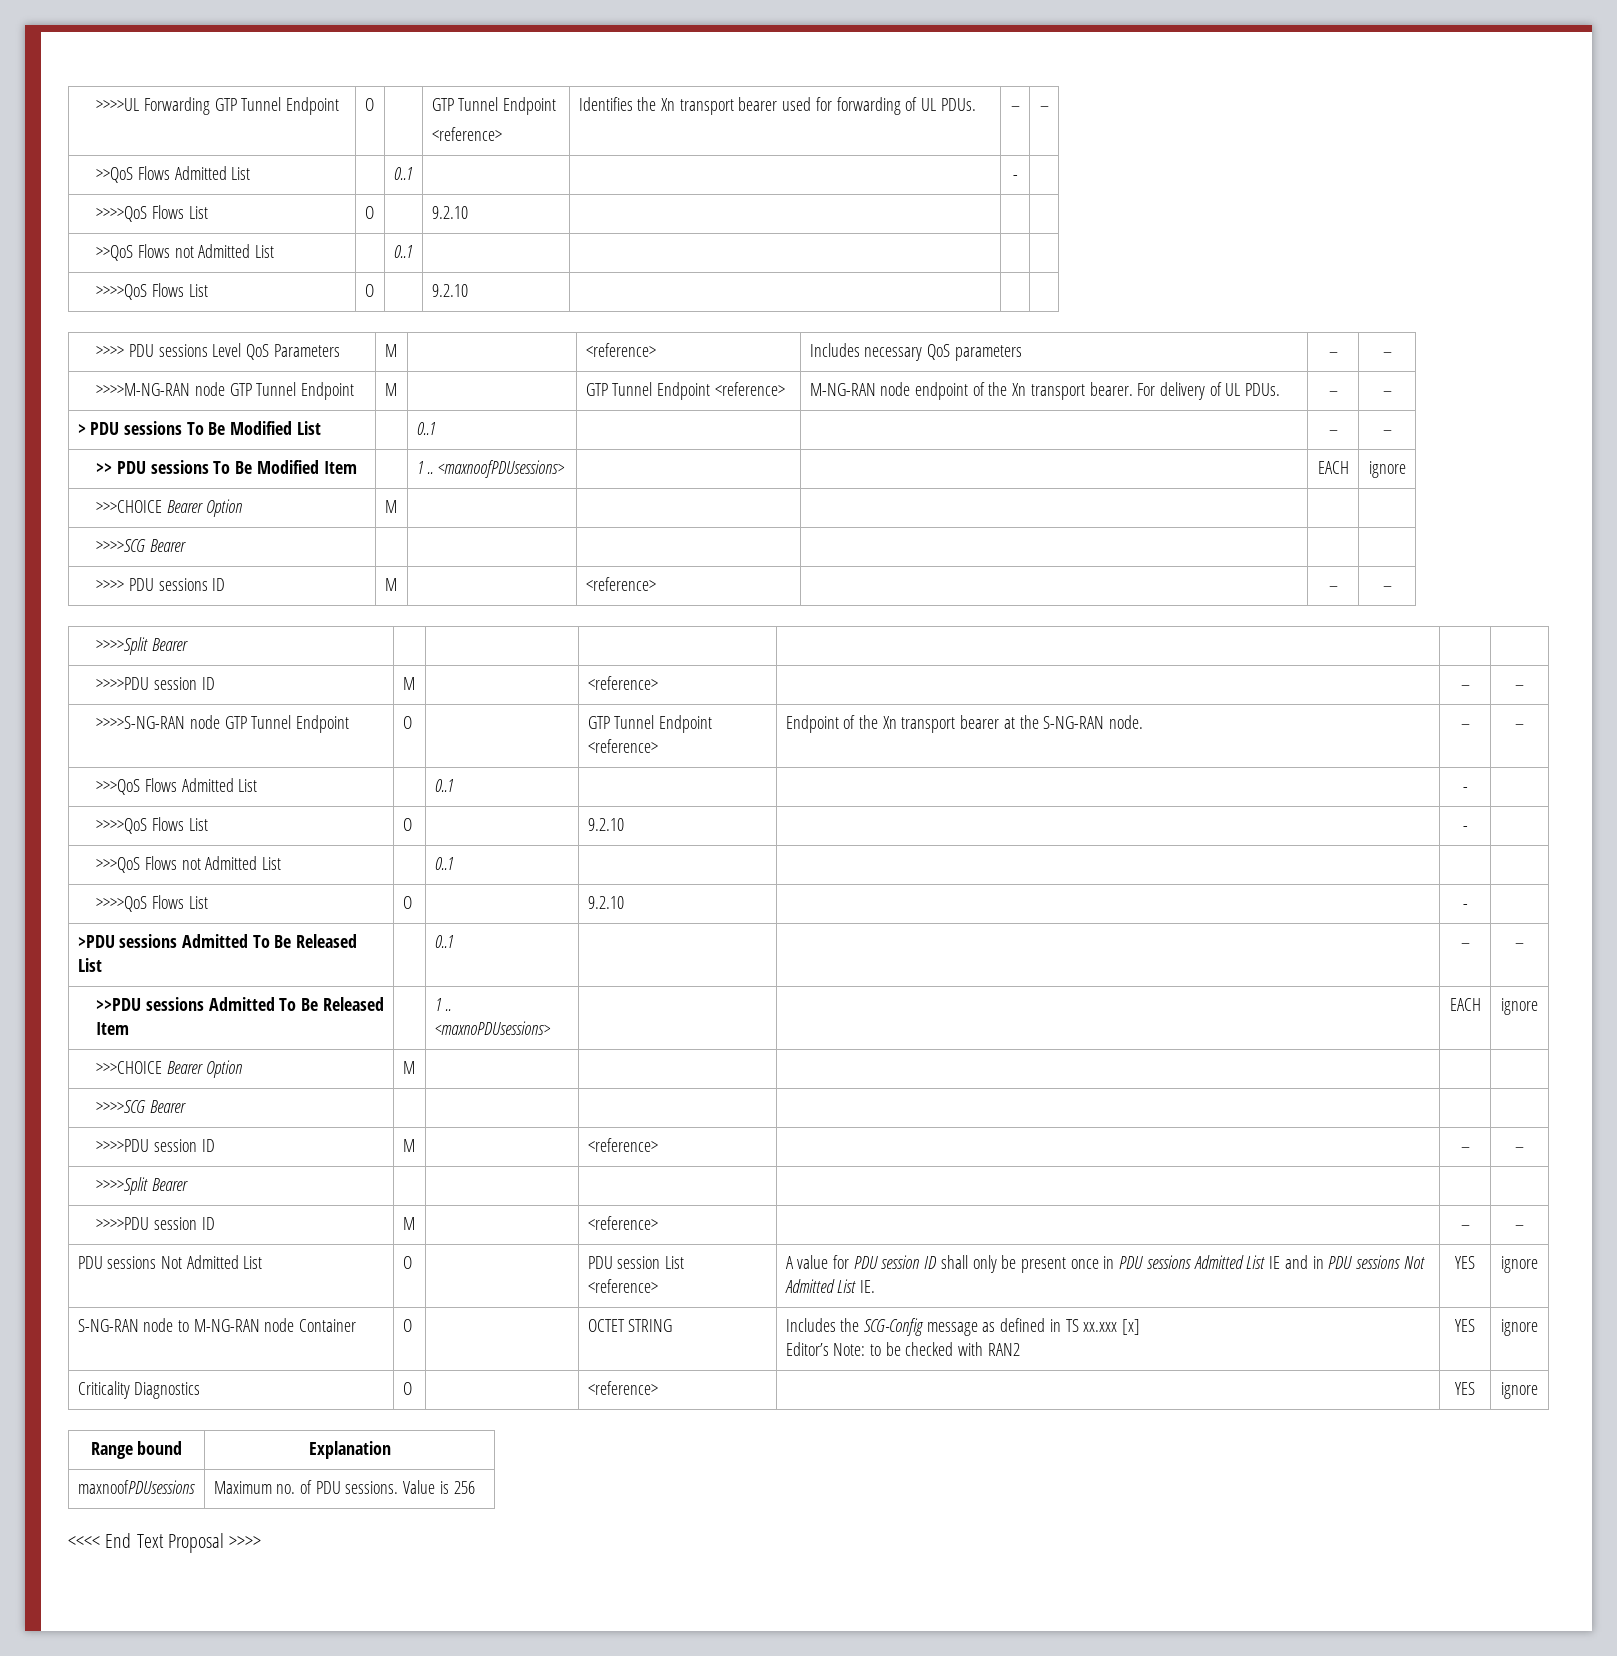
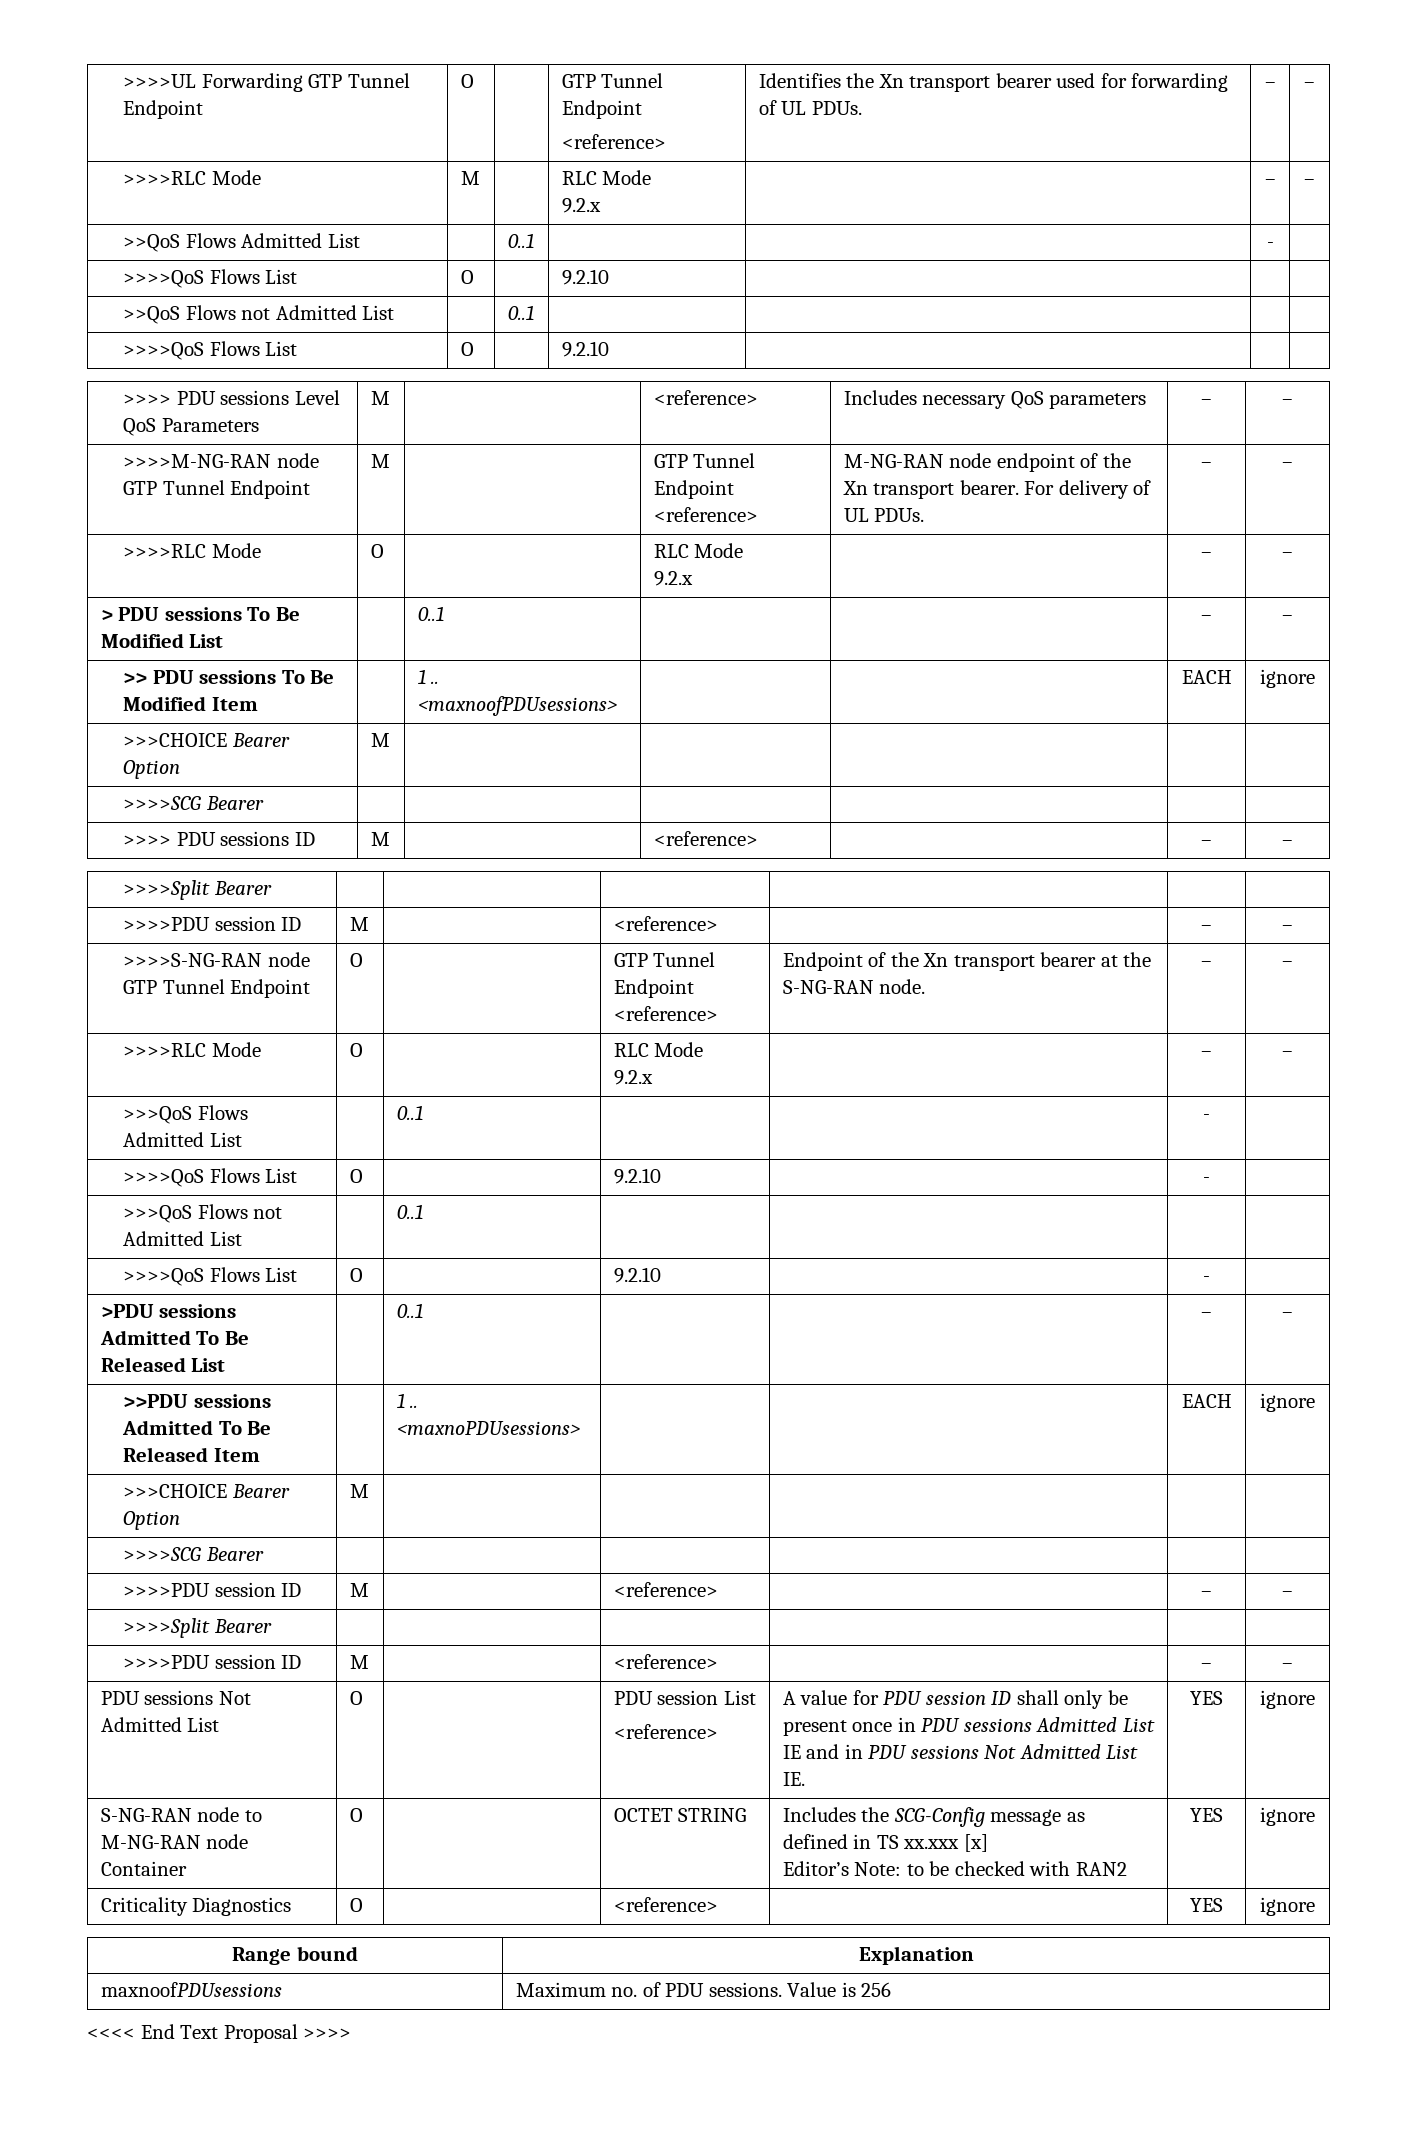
(1049, 108) none -> [123,170,261,185] [460,171,480,185] [561,170,652,185] [561,198,601,213] [1264,179,1276,185] [1304,179,1315,185] // >>>>RLC Mode | M | | RLC Mode // 9.2.x | | – | –
(1392, 393) none -> [123,543,261,558] [370,544,384,558] [653,543,744,558] [653,571,693,586] [1201,552,1212,558] [1282,552,1293,558] // >>>>RLC Mode | O | | RLC Mode // 9.2.x | | – | –
(1524, 726) none -> [123,1042,261,1057] [349,1043,363,1057] [613,1042,704,1057] [613,1070,653,1085] [1201,1051,1212,1057] [1282,1051,1293,1057] // >>>>RLC Mode | O | | RLC Mode // 9.2.x | | – | –

